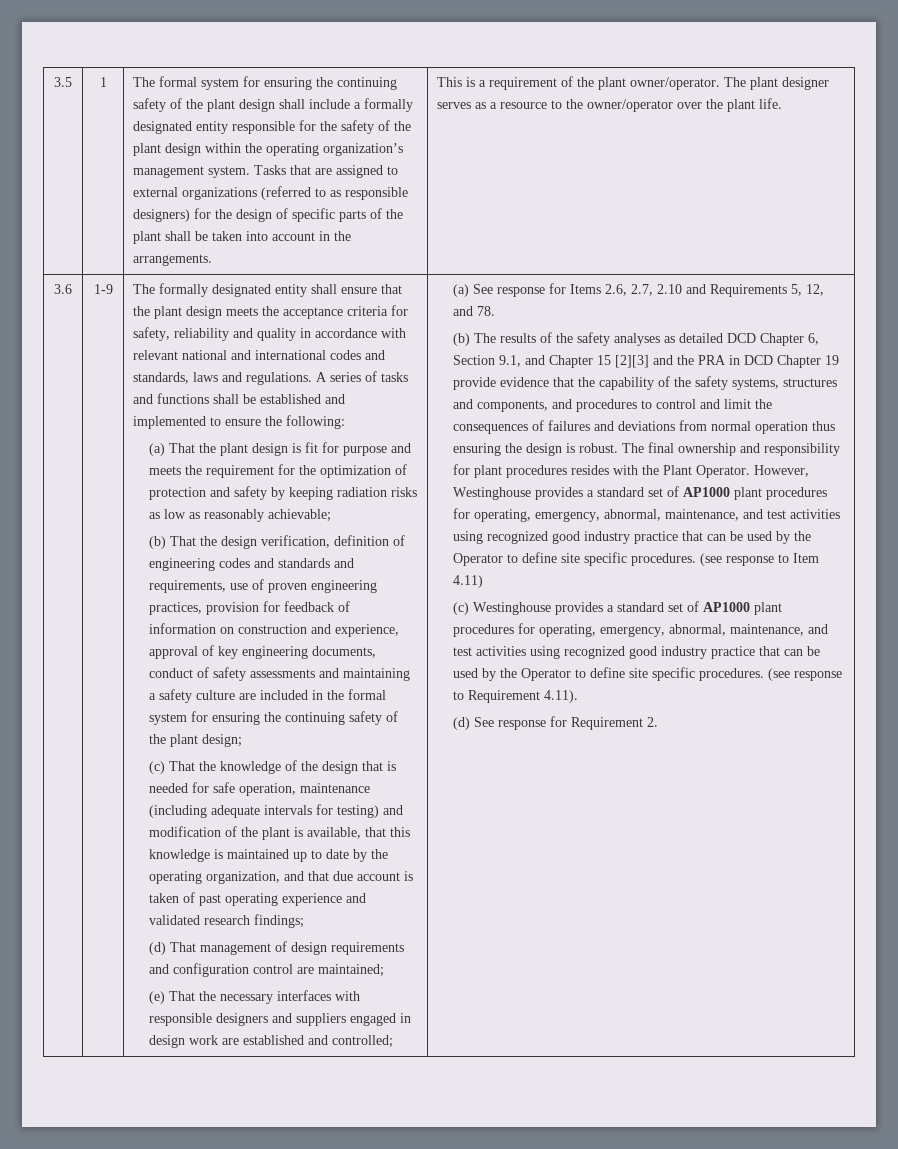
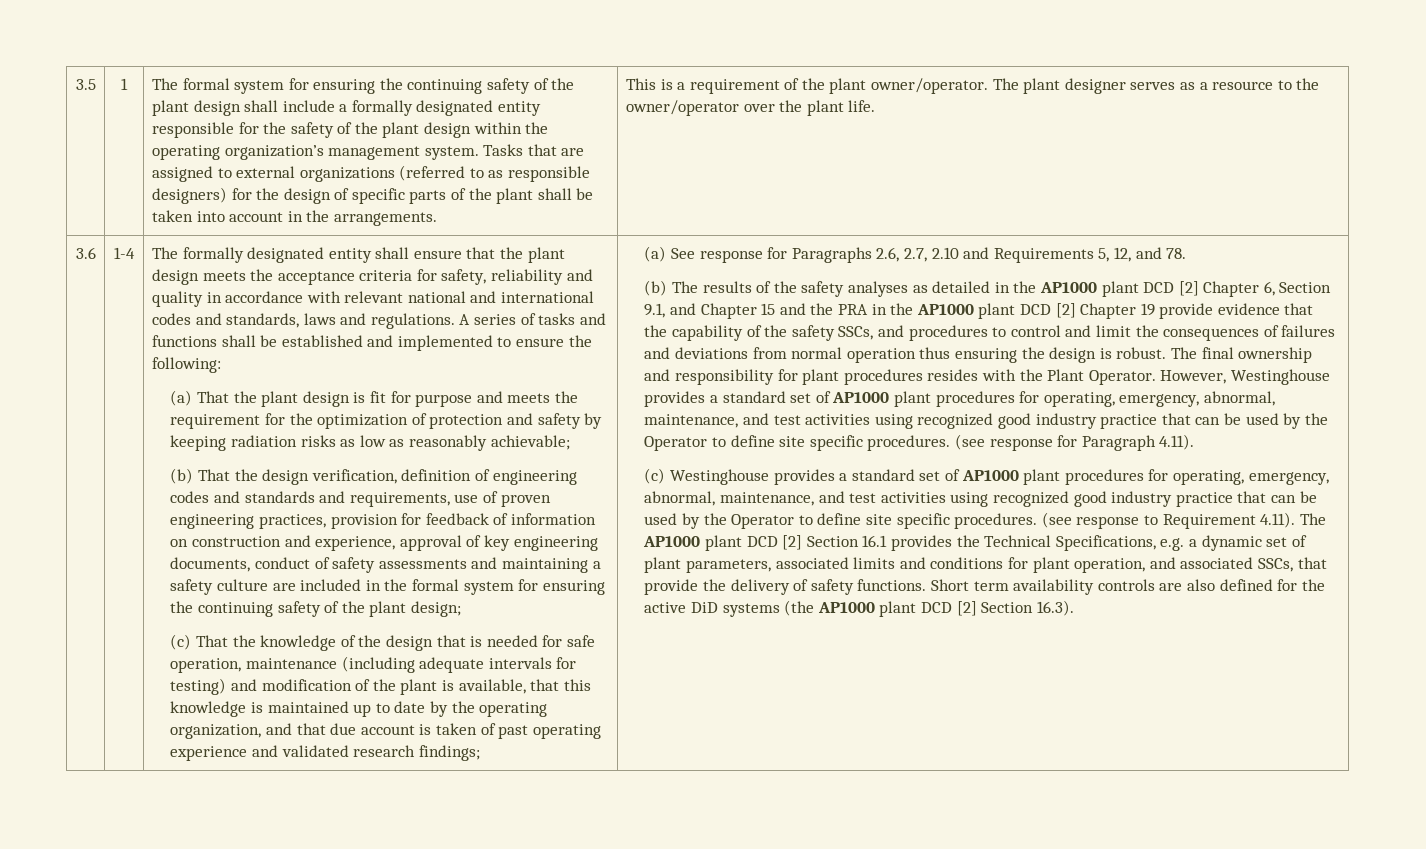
[93,284,113,294] 1-9 -> [114,247,135,259] 1-4
[148,941,404,955] [148,963,384,977] [148,990,360,1004] [148,1013,411,1026] [148,1035,393,1048] // (d) That management of design requirements and configuration control are maintained; // (e) That the necessary interfaces with responsible designers and suppliers engaged in design work are established and controlled; -> (480, 753) none
[569,284,601,294] Items -> [791,247,872,263] Paragraphs
[726,333,756,343] DCD -> [994,281,1199,297] in the AP1000 plant DCD [2]
[614,355,649,368] [2][3] -> (776, 309) none
[743,355,773,365] DCD -> [890,303,1076,319] the AP1000 plant DCD [2]
[731,378,837,390] [452,399,548,412] systems, structures and components, -> [838,326,874,340] SSCs,
[777,553,819,563] [452,575,483,588] to Item 4.11) -> [1057,434,1195,451] for Paragraph 4.11).
[452,716,658,730] // (d) See response for Requirement 2. -> [1299,513,1326,525] [643,535,1307,551] [644,557,1327,573] [644,579,1325,595] [644,600,1074,617] The AP1000 plant DCD [2] Section 16.1 provides the Technical Specifications, e.g. a dynamic set of plant parameters, associated limits and conditions for plant operation, and associated SSCs, that provide the delivery of safety functions. Short term availability controls are also defined for the active DiD systems (the AP1000 plant DCD [2] Section 16.3).

